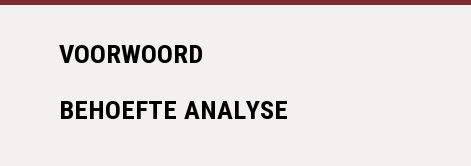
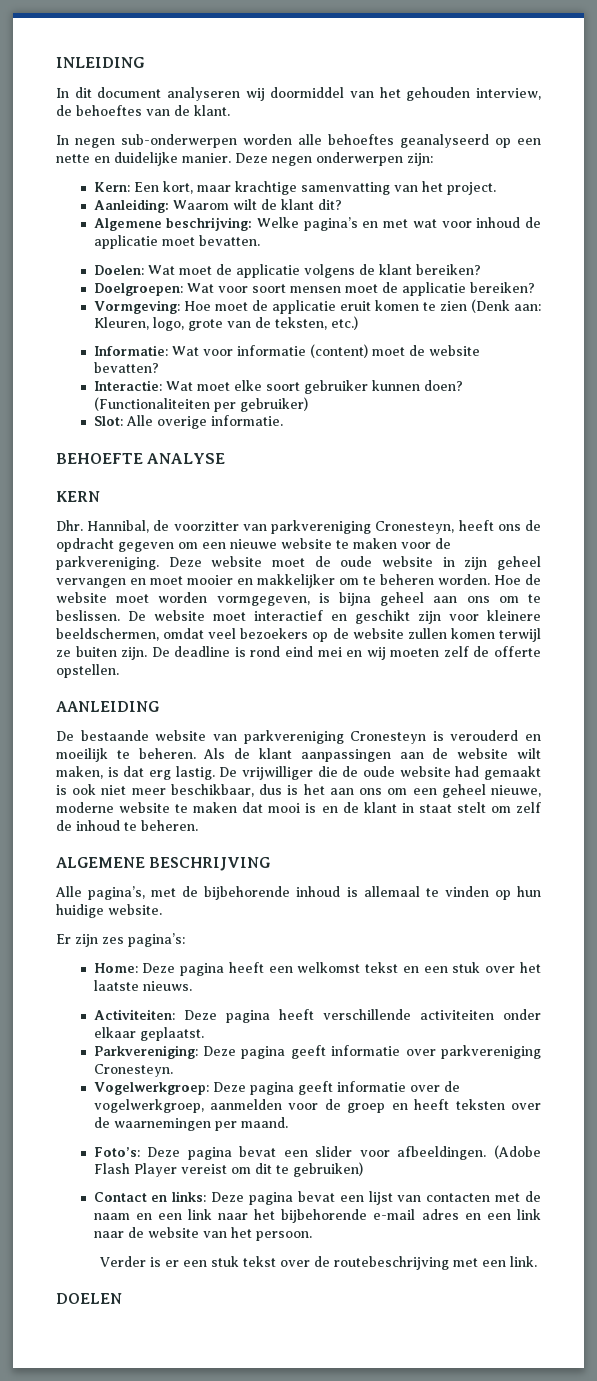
[59,45,203,63] [59,101,289,119] VOORWOORD // BEHOEFTE ANALYSE -> [56,57,145,68] [56,87,541,101] [56,105,230,116] [56,134,541,148] [56,152,433,166] [93,181,496,195] [93,199,342,213] [93,217,542,231] [93,235,260,249] [93,264,481,278] [93,282,535,296] [93,299,541,314] [93,316,358,331] [93,344,480,358] [93,362,159,373] [93,380,463,394] [93,397,308,412] [93,415,283,429] [56,453,226,464] [56,491,100,502] [56,520,541,534] [56,538,451,552] [56,556,542,570] [56,574,541,588] [56,592,541,606] [56,610,541,624] [56,628,541,642] [56,646,541,660] [56,664,119,678] [56,701,159,712] [56,730,541,744] [56,748,542,762] [56,766,542,780] [56,784,541,798] [56,802,541,813] [56,820,198,831] [56,857,271,871] [55,886,541,900] [56,904,162,918] [56,933,185,947] [93,962,542,976] [93,980,192,991] [93,1009,541,1023] [93,1027,204,1041] [93,1045,541,1059] [93,1064,173,1077] [93,1081,460,1095] [93,1099,541,1113] [93,1117,288,1131] [93,1145,541,1160] [93,1162,363,1177] [93,1191,541,1205] [93,1209,541,1223] [93,1227,312,1241] [100,1256,538,1270] [56,1293,122,1304] INLEIDING // In dit document analyseren wij doormiddel van het gehouden interview, de behoeftes van de klant. // In negen sub-onderwerpen worden alle behoeftes geanalyseerd op een nette en duidelijke manier. Deze negen onderwerpen zijn: // Kern: Een kort, maar krachtige samenvatting van het project. // Aanleiding: Waarom wilt de klant dit? // Algemene beschrijving: Welke pagina’s en met wat voor inhoud de applicatie moet bevatten. // Doelen: Wat moet de applicatie volgens de klant bereiken? // Doelgroepen: Wat voor soort mensen moet de applicatie bereiken? // Vormgeving: Hoe moet de applicatie eruit komen te zien (Denk aan: Kleuren, logo, grote van de teksten, etc.) // Informatie: Wat voor informatie (content) moet de website bevatten? // Interactie: Wat moet elke soort gebruiker kunnen doen? (Functionaliteiten per gebruiker) // Slot: Alle overige informatie. // BEHOEFTE ANALYSE // KERN // Dhr. Hannibal, de voorzitter van parkvereniging Cronesteyn, heeft ons de opdracht gegeven om een nieuwe website te maken voor de parkvereniging. Deze website moet de oude website in zijn geheel vervangen en moet mooier en makkelijker om te beheren worden. Hoe de website moet worden vormgegeven, is bijna geheel aan ons om te beslissen. De website moet interactief en geschikt zijn voor kleinere beeldschermen, omdat veel bezoekers op de website zullen komen terwijl ze buiten zijn. De deadline is rond eind mei en wij moeten zelf de offerte opstellen. // AANLEIDING // De bestaande website van parkvereniging Cronesteyn is verouderd en moeilijk te beheren. Als de klant aanpassingen aan de website wilt maken, is dat erg lastig. De vrijwilliger die de oude website had gemaakt is ook niet meer beschikbaar, dus is het aan ons om een geheel nieuwe, moderne website te maken dat mooi is en de klant in staat stelt om zelf de inhoud te beheren. // ALGEMENE BESCHRIJVING // Alle pagina’s, met de bijbehorende inhoud is allemaal te vinden op hun huidige website. // Er zijn zes pagina’s: // Home: Deze pagina heeft een welkomst tekst en een stuk over het laatste nieuws. // Activiteiten: Deze pagina heeft verschillende activiteiten onder elkaar geplaatst. // Parkvereniging: Deze pagina geeft informatie over parkvereniging Cronesteyn. // Vogelwerkgroep: Deze pagina geeft informatie over de vogelwerkgroep, aanmelden voor de groep en heeft teksten over de waarnemingen per maand. // Foto’s: Deze pagina bevat een slider voor afbeeldingen. (Adobe Flash Player vereist om dit te gebruiken) // Contact en links: Deze pagina bevat een lijst van contacten met de naam en een link naar het bijbehorende e-mail adres en een link naar de website van het persoon. // Verder is er een stuk tekst over de routebeschrijving met een link. // DOELEN

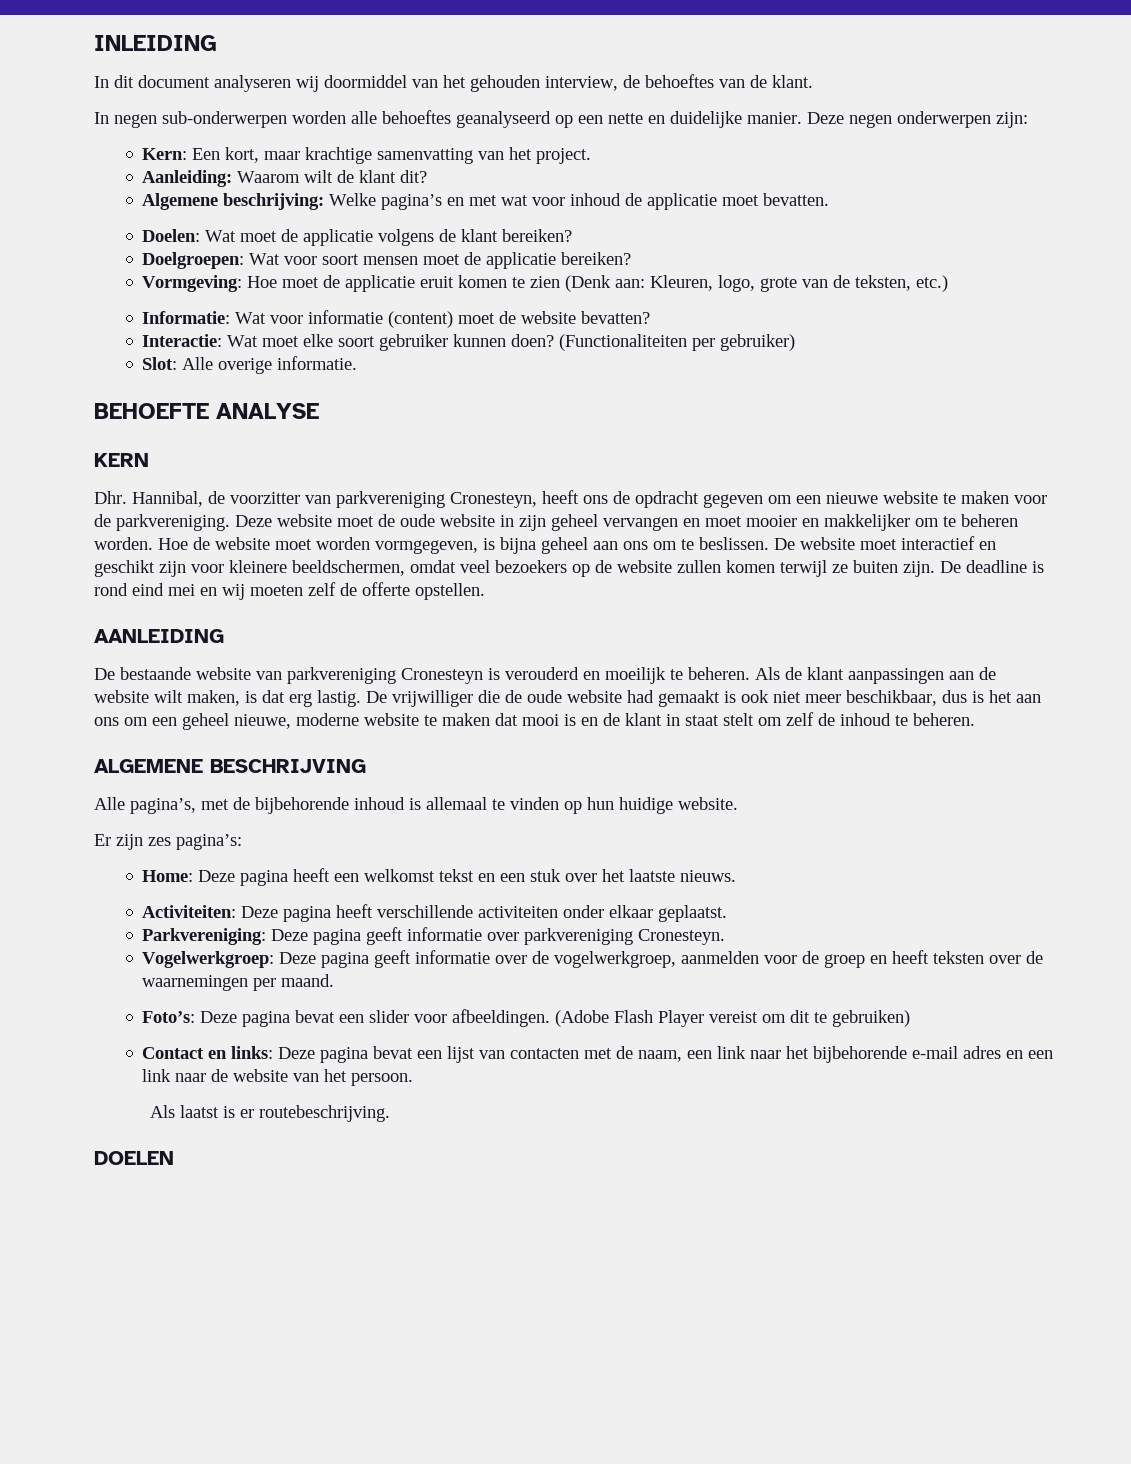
[93,1213,152,1220] naam en -> [638,1050,683,1062] naam,
[100,1256,538,1270] Verder is er een stuk tekst over de routebeschrijving met een link. -> [149,1105,390,1122] Als laatst is er routebeschrijving.

